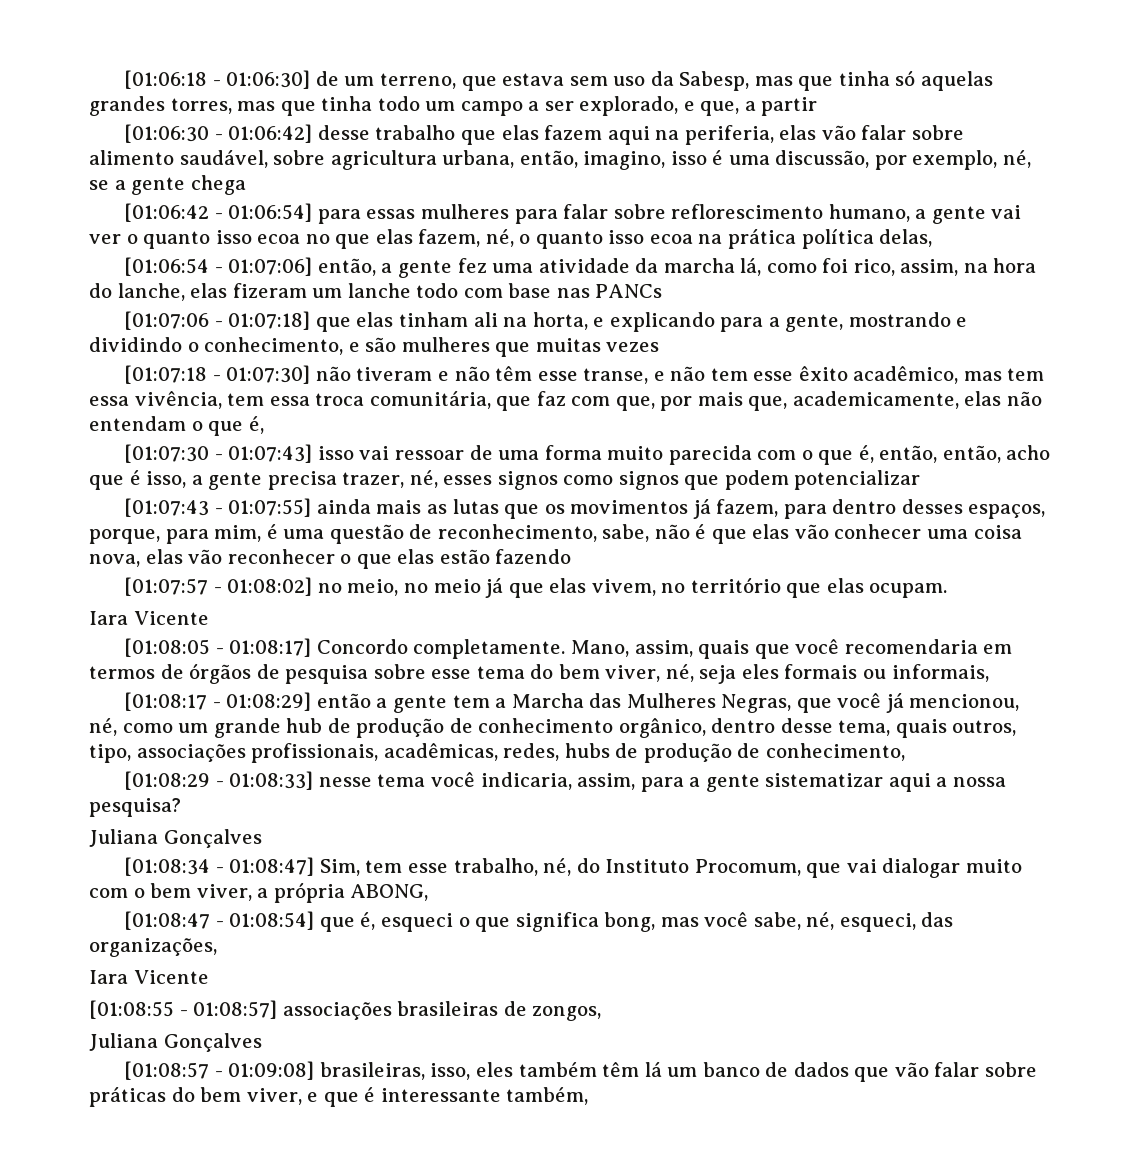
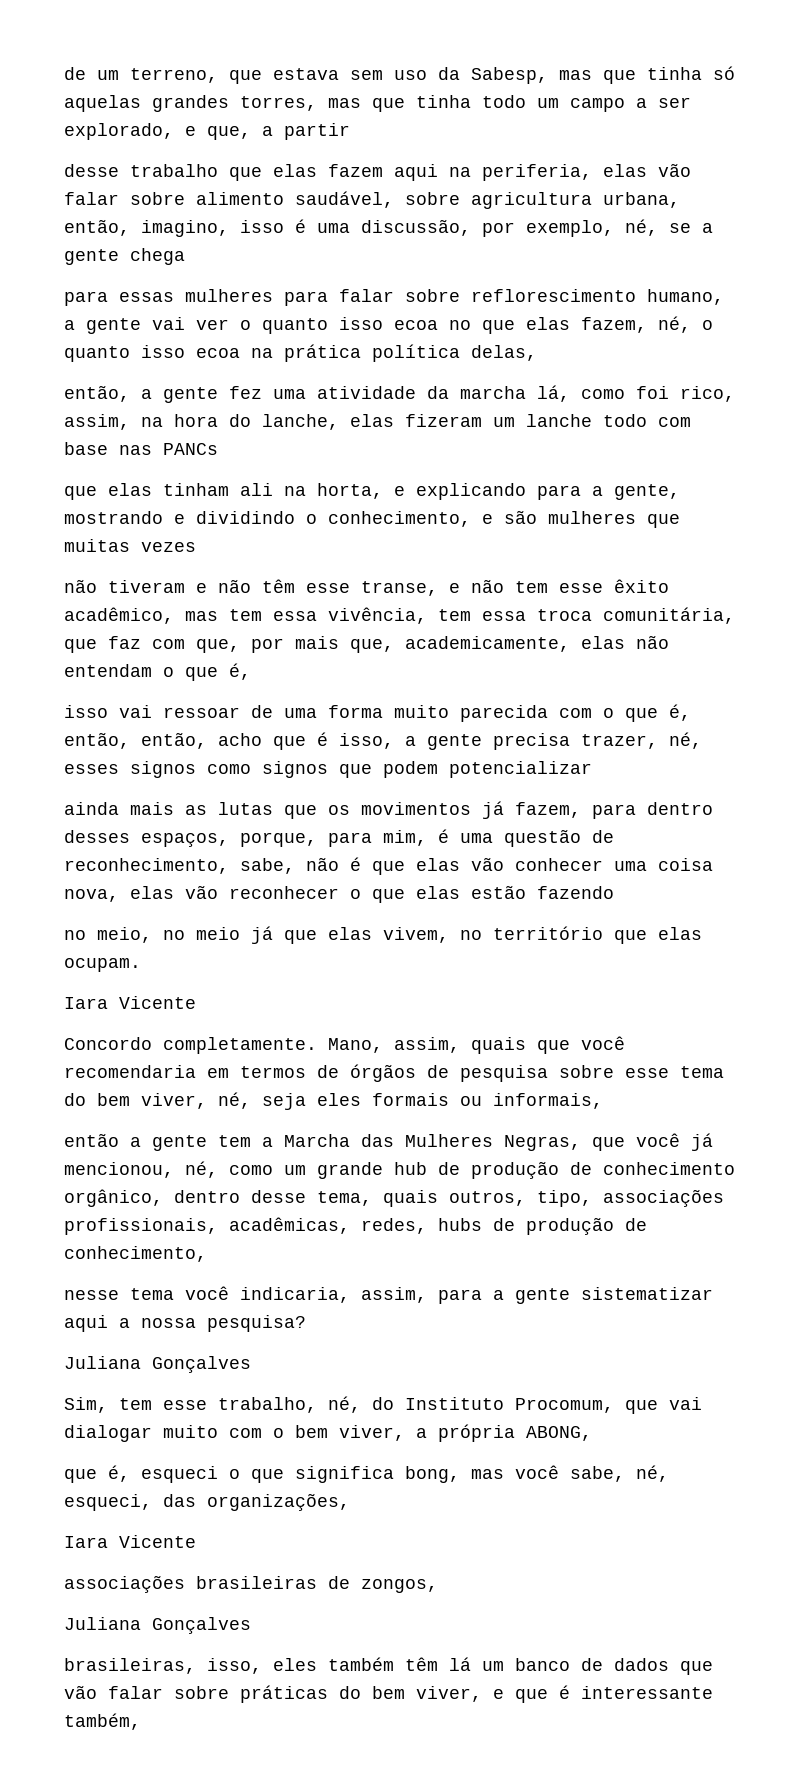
[124,70,311,89] [01:06:18 - 01:06:30] -> (64, 73) none
[124,124,313,143] [01:06:30 - 01:06:42] -> (350, 131) none
[124,203,313,222] [01:06:42 - 01:06:54] -> (185, 256) none
[124,257,313,276] [01:06:54 - 01:07:06] -> (537, 353) none
[124,311,311,330] [01:07:06 - 01:07:18] -> (218, 449) none
[124,365,311,384] [01:07:18 - 01:07:30] -> (196, 547) none
[124,444,313,463] [01:07:30 - 01:07:43] -> (251, 671) none
[124,498,312,517] [01:07:43 - 01:07:55] -> (592, 769) none
[124,577,313,596] [01:07:57 - 01:08:02] -> (614, 892) none
[124,638,312,657] [01:08:05 - 01:08:17] -> (196, 1002) none
[124,692,312,711] [01:08:17 - 01:08:29] -> (603, 1101) none
[124,771,314,790] [01:08:29 - 01:08:33] -> (207, 1254) none
[124,857,315,876] [01:08:34 - 01:08:47] -> (251, 1364) none
[124,911,315,930] [01:08:47 - 01:08:54] -> (592, 1433) none
[89,1000,278,1019] [01:08:55 - 01:08:57] -> (196, 1541) none
[124,1061,315,1080] [01:08:57 - 01:09:08] -> (251, 1625) none

